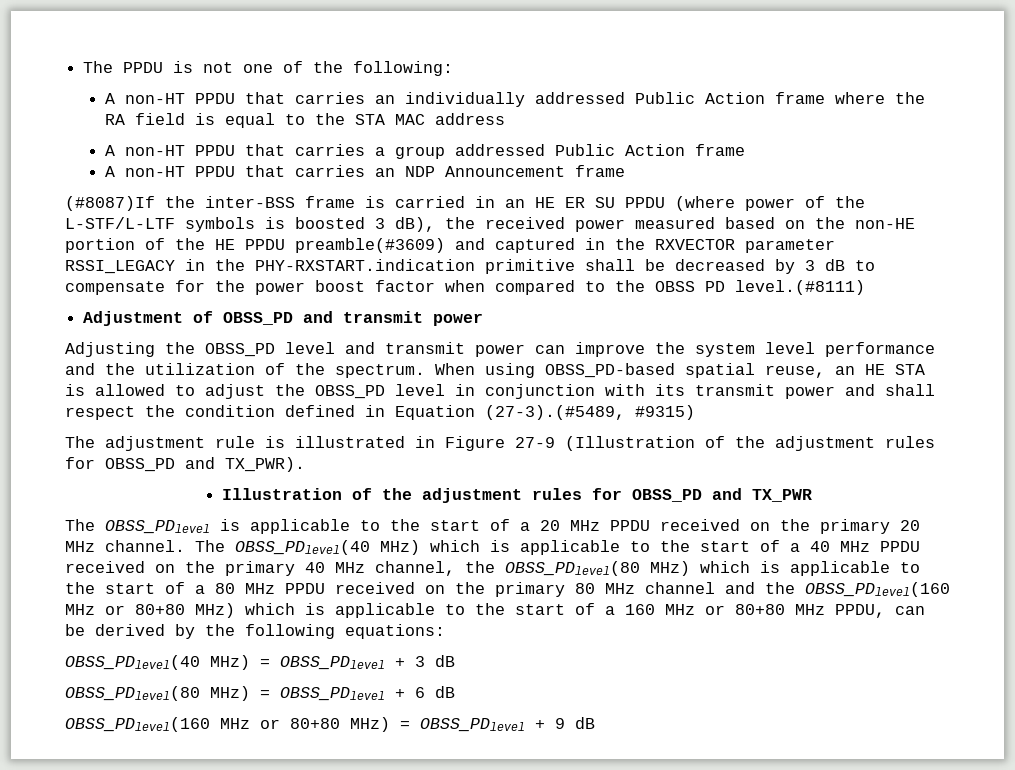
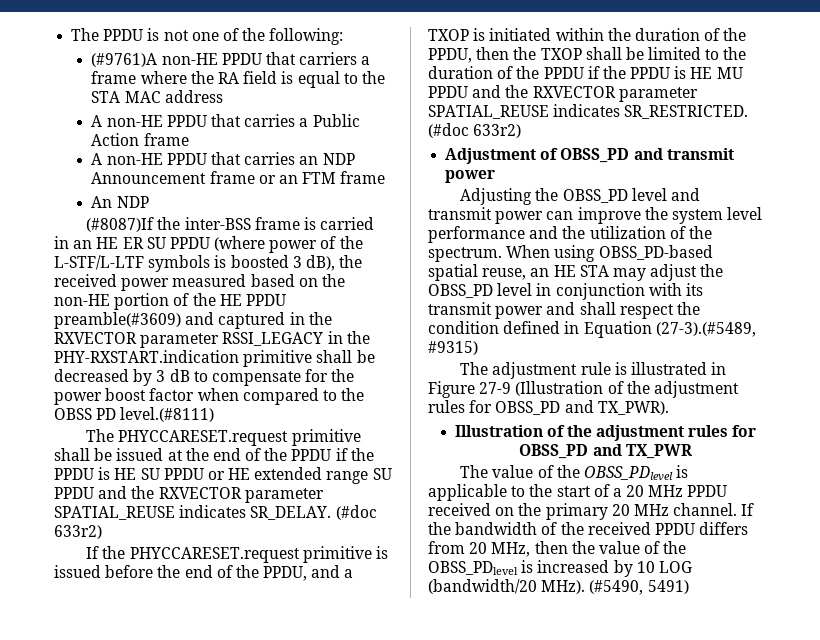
[104,92,765,107] A non-HT PPDU that carries an individually addressed Public Action -> [91,52,371,67] (#9761)A non-HE PPDU that carriers a
[124,145,185,156] non-HT -> [106,115,163,127] non-HE
[394,144,545,159] group addressed -> (309, 122) none
[124,166,185,177] non-HT -> [106,153,163,165] non-HE
(625, 171) none -> [258,171,386,184] [91,196,149,208] or an FTM frame // An NDP
(865, 287) none -> [86,429,361,446] [54,448,374,461] [54,467,392,484] [54,486,324,503] [54,505,377,520] [54,525,102,539] [86,546,389,563] [54,565,354,581] [428,28,747,41] [428,47,747,63] [428,66,743,79] [428,85,698,102] [428,104,749,119] [428,123,522,138] // The PHYCCARESET.request primitive shall be issued at the end of the PPDU if the PPDU is HE SU PPDU or HE extended range SU PPDU and the RXVECTOR parameter SPATIAL_REUSE indicates SR_DELAY. (#doc 633r2) // If the PHYCCARESET.request primitive is issued before the end of the PPDU, and a TXOP is initiated within the duration of the PPDU, then the TXOP shall be limited to the duration of the PPDU if the PPDU is HE MU PPDU and the RXVECTOR parameter SPATIAL_REUSE indicates SR_RESTRICTED. (#doc 633r2)
[65,384,195,396] is allowed to -> [612,268,646,281] may
(95, 525) none -> [492,465,580,478] value of the
[195,540,920,555] [65,561,920,576] [65,582,950,597] [65,603,925,618] [65,624,445,639] [65,655,455,670] [65,686,455,701] [65,717,595,732] The OBSS_PDlevel(40 MHz) which is applicable to the start of a 40 MHz PPDU received on the primary 40 MHz channel, the OBSS_PDlevel(80 MHz) which is applicable to the start of a 80 MHz PPDU received on the primary 80 MHz channel and the OBSS_PDlevel(160 MHz or 80+80 MHz) which is applicable to the start of a 160 MHz or 80+80 MHz PPDU, can be derived by the following equations: // OBSS_PDlevel(40 MHz) = OBSS_PDlevel + 3 dB // OBSS_PDlevel(80 MHz) = OBSS_PDlevel + 6 dB // OBSS_PDlevel(160 MHz or 80+80 MHz) = OBSS_PDlevel + 9 dB -> [741,503,755,516] [428,522,749,535] [428,541,687,557] [428,560,692,577] [428,579,689,595] If the bandwidth of the received PPDU differs from 20 MHz, then the value of the OBSS_PDlevel is increased by 10 LOG (bandwidth/20 MHz). (#5490, 5491)

